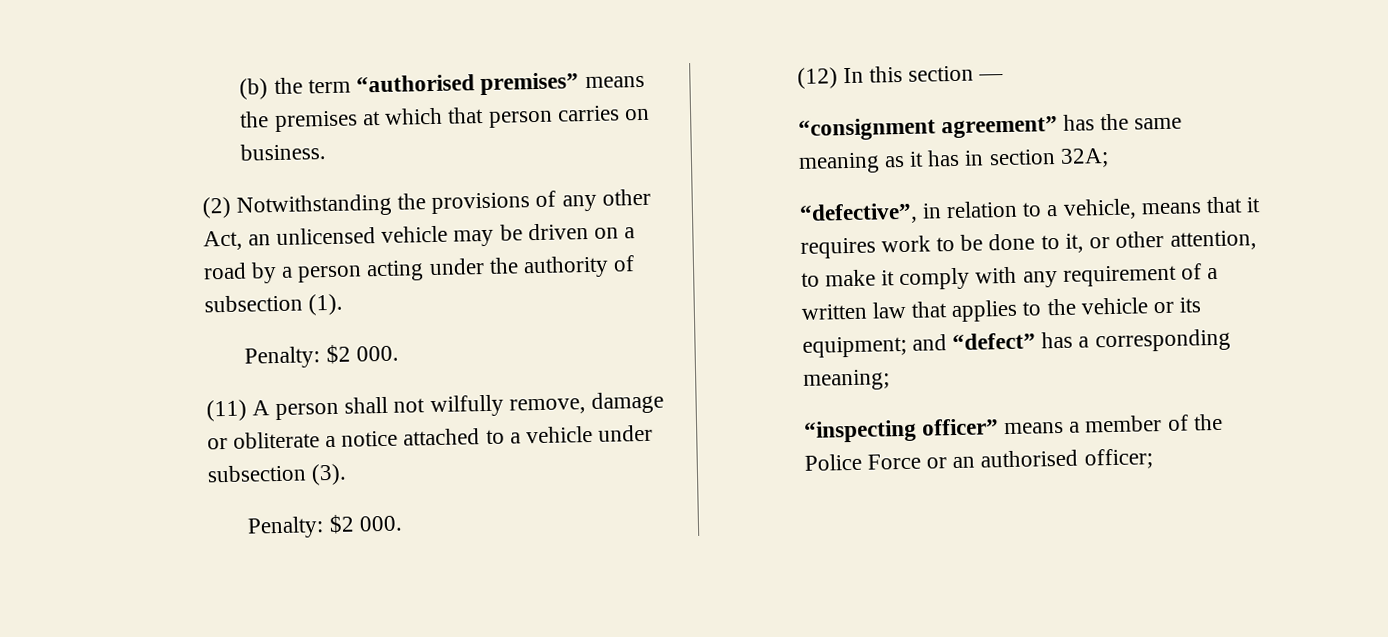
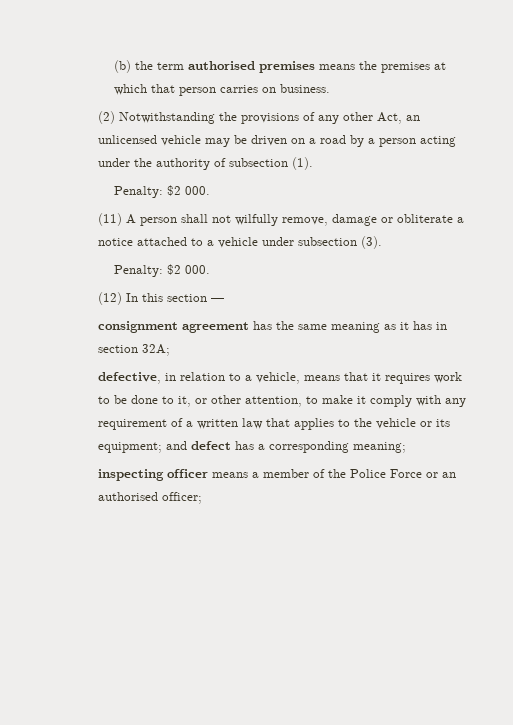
[356,72,580,96] “authorised premises” -> [188,61,316,73] authorised premises
[797,115,1058,141] “consignment agreement” -> [97,321,249,333] consignment agreement
[798,202,918,225] “defective”, -> [97,372,161,384] defective,
[952,332,1037,351] “defect” -> [190,441,231,450] defect
[803,418,999,443] “inspecting officer” -> [97,469,208,481] inspecting officer

